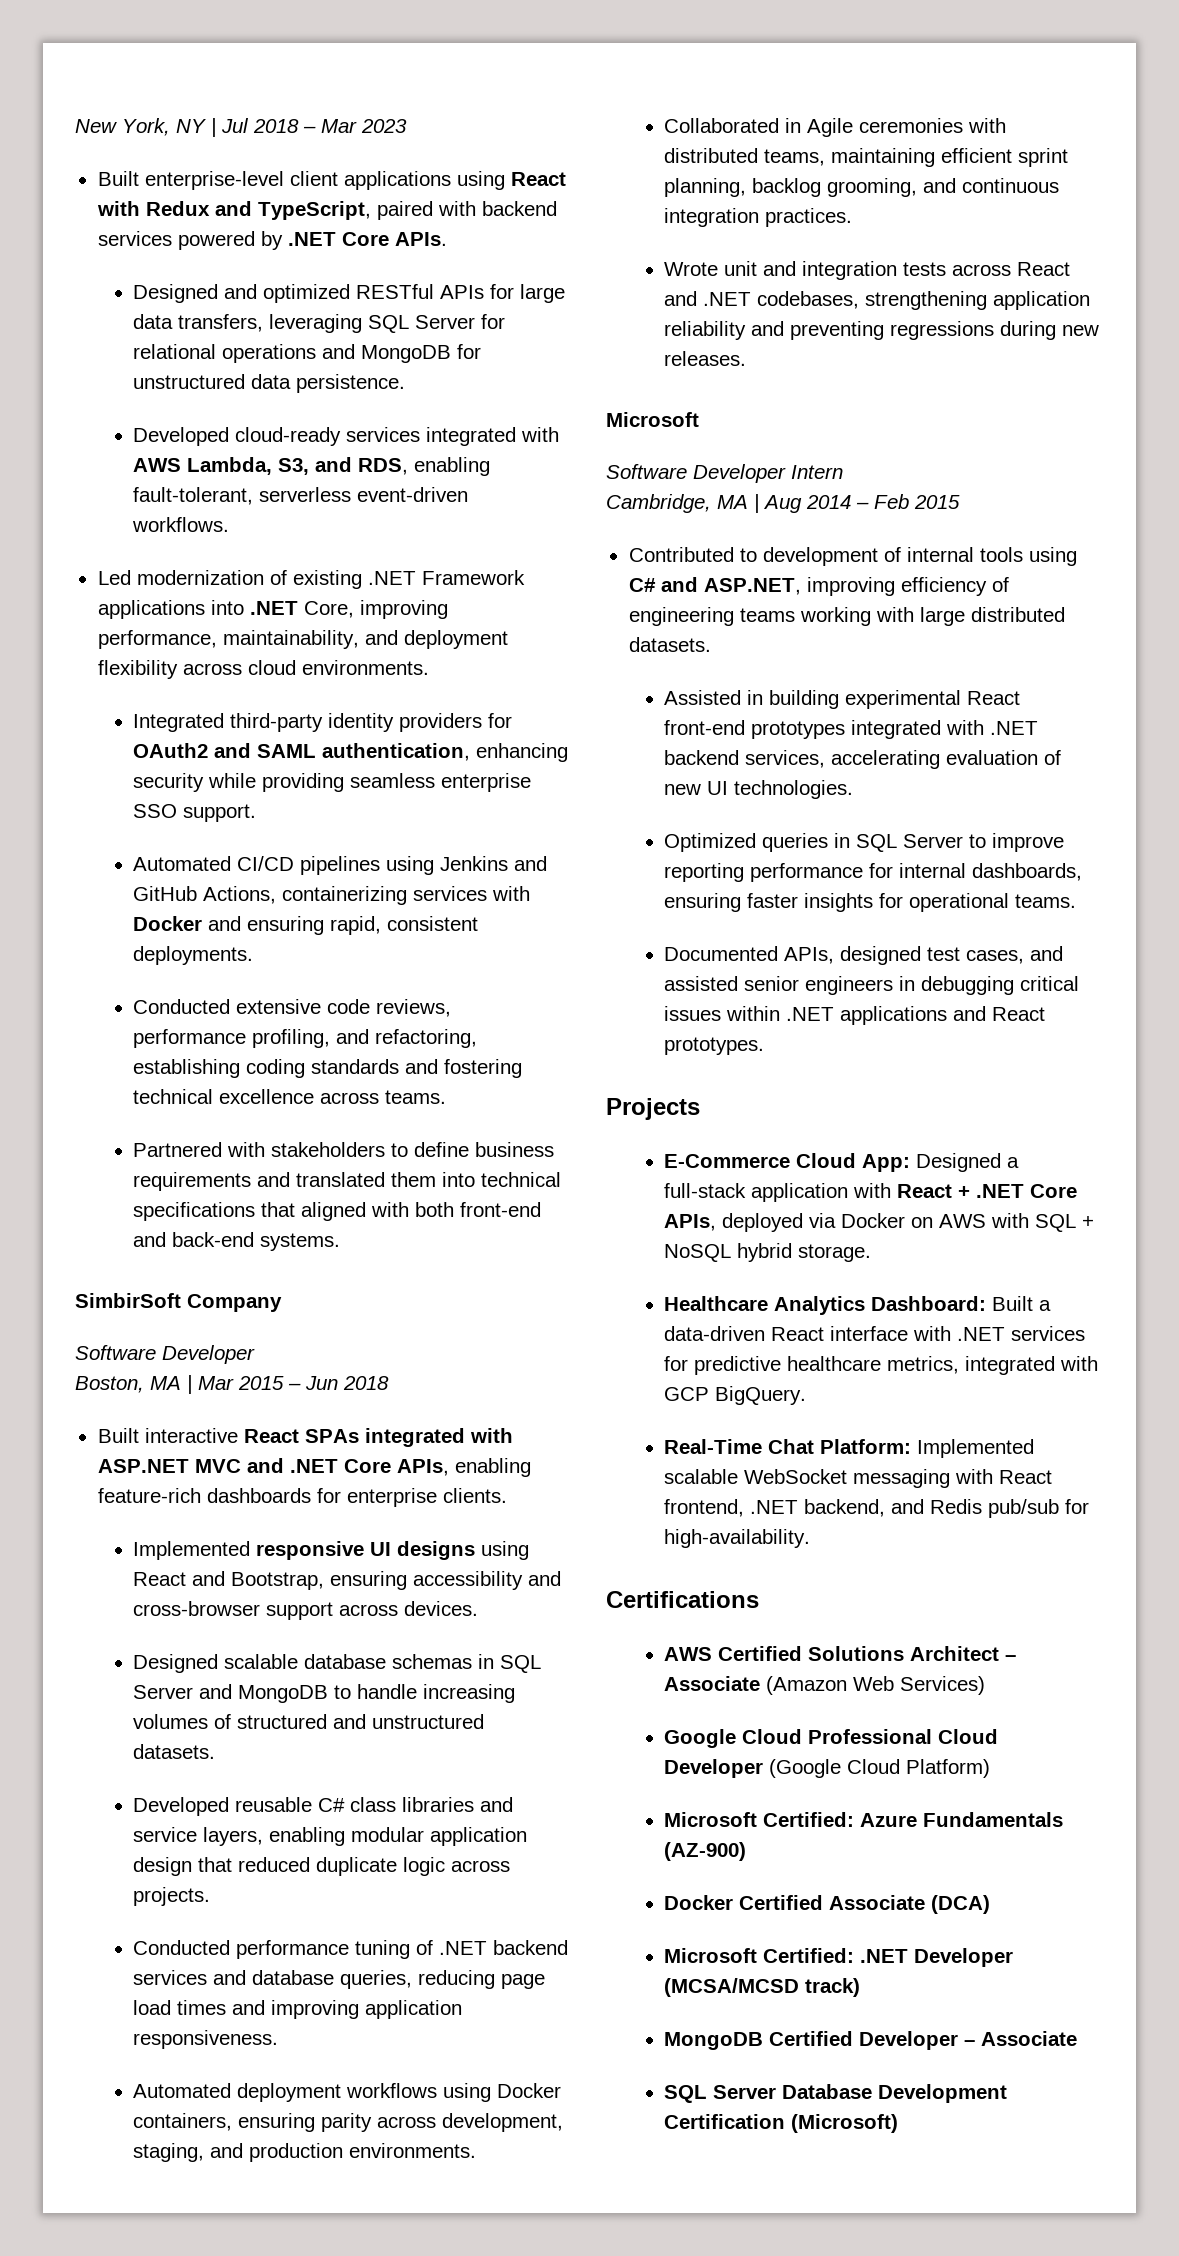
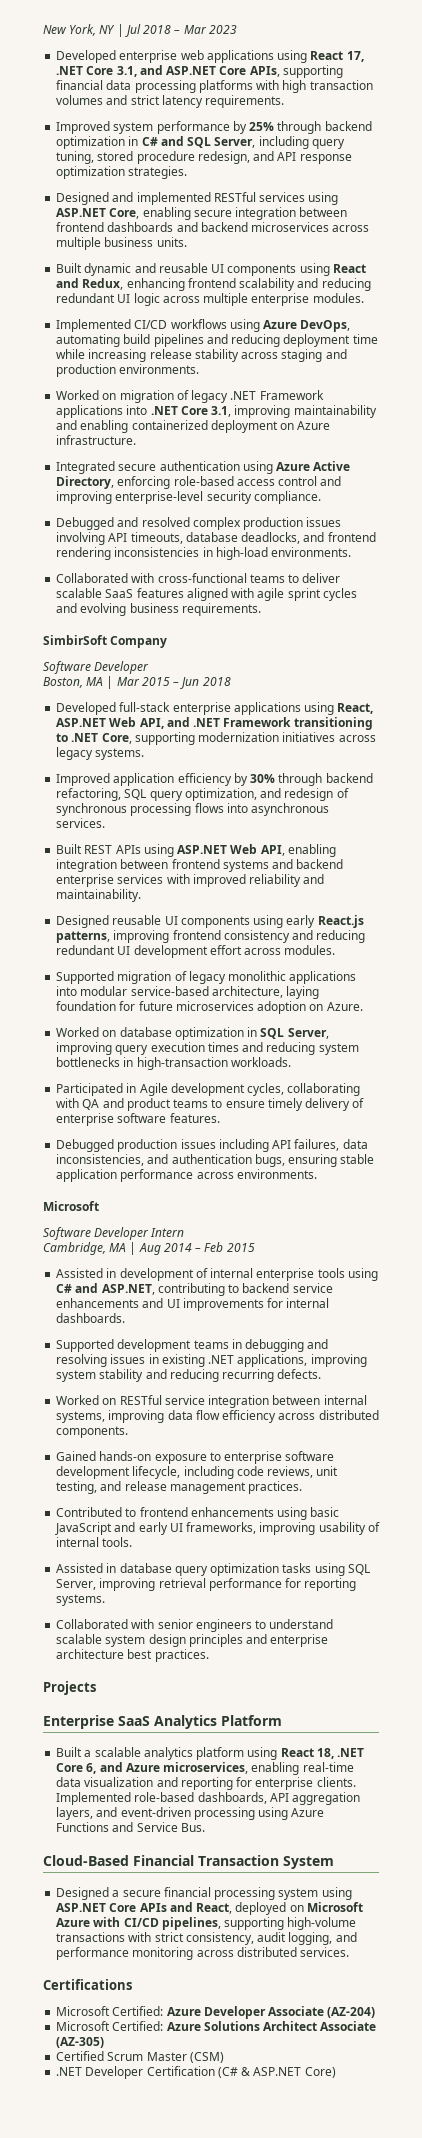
[97,171,566,190] [96,201,557,220] [97,231,447,250] [133,284,566,303] [133,314,506,333] [133,344,482,363] [133,374,406,393] [133,427,560,446] [133,457,491,476] [133,487,469,505] [132,517,230,532] [97,570,362,589] Built enterprise-level client applications using React with Redux and TypeScript, paired with backend services powered by .NET Core APIs. // Designed and optimized RESTful APIs for large data transfers, leveraging SQL Server for relational operations and MongoDB for unstructured data persistence. // Developed cloud-ready services integrated with AWS Lambda, S3, and RDS, enabling fault-tolerant, serverless event-driven workflows. // Led modernization of existing -> [56,50,364,63] [56,65,343,78] [56,80,373,93] [56,95,285,108] [56,121,372,134] [56,136,345,149] [56,151,352,164] [56,166,188,179] [56,192,339,205] [56,207,348,220] [56,222,370,232] [56,237,187,250] [56,263,366,276] [56,278,371,291] [56,293,364,306] [56,319,351,332] [56,334,378,347] [56,349,347,362] [56,364,200,377] [56,390,229,403] Developed enterprise web applications using React 17, .NET Core 3.1, and ASP.NET Core APIs, supporting financial data processing platforms with high transaction volumes and strict latency requirements. // Improved system performance by 25% through backend optimization in C# and SQL Server, including query tuning, stored procedure redesign, and API response optimization strategies. // Designed and implemented RESTful services using ASP.NET Core, enabling secure integration between frontend dashboards and backend microservices across multiple business units. // Built dynamic and reusable UI components using React and Redux, enhancing frontend scalability and reducing redundant UI logic across multiple enterprise modules. // Implemented CI/CD workflows using Azure DevOps, automating build pipelines and reducing deployment time while increasing release stability across staging and production environments. // Worked on migration of legacy
[303,600,448,619] [97,630,508,649] [97,660,429,679] [133,713,513,732] [133,743,569,762] [133,773,532,792] [133,804,257,822] [133,856,548,875] [133,886,531,905] [133,916,479,935] [133,946,254,965] [133,999,452,1017] [133,1029,478,1048] [133,1059,523,1078] [133,1089,447,1104] [133,1142,555,1157] [133,1172,562,1191] [133,1202,542,1221] [133,1232,341,1251] Core, improving performance, maintainability, and deployment flexibility across cloud environments. // Integrated third-party identity providers for OAuth2 and SAML authentication, enhancing security while providing seamless enterprise SSO support. // Automated CI/CD pipelines using Jenkins and GitHub Actions, containerizing services with Docker and ensuring rapid, consistent deployments. // Conducted extensive code reviews, performance profiling, and refactoring, establishing coding standards and fostering technical excellence across teams. // Partnered with stakeholders to define business requirements and translated them into technical specifications that aligned with both front-end and back-end systems. -> [180,405,377,418] [56,420,331,433] [56,435,137,445] [56,461,351,474] [56,476,342,489] [56,491,321,504] [56,517,342,530] [56,532,376,545] [56,547,352,560] [56,573,341,583] [56,588,357,601] [56,603,261,616] Core 3.1, improving maintainability and enabling containerized deployment on Azure infrastructure. // Integrated secure authentication using Azure Active Directory, enforcing role-based access control and improving enterprise-level security compliance. // Debugged and resolved complex production issues involving API timeouts, database deadlocks, and frontend rendering inconsistencies in high-load environments. // Collaborated with cross-functional teams to deliver scalable SaaS features aligned with agile sprint cycles and evolving business requirements.
[97,1428,513,1447] [97,1458,531,1477] [97,1488,507,1507] [133,1541,530,1560] [133,1571,562,1590] [133,1601,479,1620] [133,1654,542,1673] [133,1684,516,1703] [133,1714,485,1729] [133,1744,216,1759] [133,1797,514,1816] [133,1827,528,1846] [133,1857,511,1876] [133,1887,211,1906] [133,1940,569,1959] [133,1970,546,1989] [133,2000,463,2019] [133,2030,279,2049] [133,2083,562,2102] [133,2113,564,2132] [133,2143,477,2162] [664,118,1007,137] [664,148,1069,167] [664,178,1060,197] [664,208,853,227] [664,261,1071,280] [664,291,1091,310] [664,321,1100,340] [664,351,747,366] Built interactive React SPAs integrated with ASP.NET MVC and .NET Core APIs, enabling feature-rich dashboards for enterprise clients. // Implemented responsive UI designs using React and Bootstrap, ensuring accessibility and cross-browser support across devices. // Designed scalable database schemas in SQL Server and MongoDB to handle increasing volumes of structured and unstructured datasets. // Developed reusable C# class libraries and service layers, enabling modular application design that reduced duplicate logic across projects. // Conducted performance tuning of .NET backend services and database queries, reducing page load times and improving application responsiveness. // Automated deployment workflows using Docker containers, ensuring parity across development, staging, and production environments. // Collaborated in Agile ceremonies with distributed teams, maintaining efficient sprint planning, backlog grooming, and continuous integration practices. // Wrote unit and integration tests across React and .NET codebases, strengthening application reliability and preventing regressions during new releases. -> [56,702,374,715] [56,717,373,730] [56,732,376,745] [56,747,145,760] [56,773,373,786] [56,788,349,801] [56,803,330,816] [56,818,106,828] [56,844,336,857] [56,859,344,872] [56,874,325,887] [56,889,142,902] [56,915,364,928] [56,930,366,943] [56,945,336,958] [56,971,357,984] [56,986,320,999] [56,1001,363,1014] [56,1027,329,1040] [56,1042,359,1055] [56,1057,291,1070] [56,1083,361,1096] [56,1098,365,1111] [56,1113,220,1126] [56,1139,368,1152] [56,1154,375,1167] [56,1169,317,1182] Developed full-stack enterprise applications using React, ASP.NET Web API, and .NET Framework transitioning to .NET Core, supporting modernization initiatives across legacy systems. // Improved application efficiency by 30% through backend refactoring, SQL query optimization, and redesign of synchronous processing flows into asynchronous services. // Built REST APIs using ASP.NET Web API, enabling integration between frontend systems and backend enterprise services with improved reliability and maintainability. // Designed reusable UI components using early React.js patterns, improving frontend consistency and reducing redundant UI development effort across modules. // Supported migration of legacy monolithic applications into modular service-based architecture, laying foundation for future microservices adoption on Azure. // Worked on database optimization in SQL Server, improving query execution times and reducing system bottlenecks in high-transaction workloads. // Participated in Agile development cycles, collaborating with QA and product teams to ensure timely delivery of enterprise software features. // Debugged production issues including API failures, data inconsistencies, and authentication bugs, ensuring stable application performance across environments.
[628,547,757,562] Contributed to -> [56,1268,117,1278] Assisted in
(974, 554) none -> [256,1268,315,1281] enterprise
[806,577,1009,596] [628,607,1065,626] [628,637,711,652] [664,690,1021,709] [664,720,1039,739] [664,750,1062,769] [664,780,854,799] [664,833,1065,852] [664,863,1083,882] [664,893,1077,912] [664,946,1064,965] [664,976,1080,995] [664,1006,1046,1025] [664,1037,765,1055] [606,1098,700,1120] [664,1153,1020,1172] [664,1183,1078,1202] [664,1213,1095,1232] [664,1243,872,1262] [664,1296,1052,1315] [664,1326,1086,1341] [664,1356,1099,1375] [664,1386,807,1405] [664,1439,1035,1458] [664,1469,1053,1488] [664,1499,1090,1518] [664,1529,811,1548] [606,1591,759,1608] [664,1646,1017,1661] [664,1676,986,1695] [664,1729,999,1748] [664,1759,991,1778] [664,1812,1064,1827] [664,1842,747,1861] [664,1895,991,1914] [664,1948,1014,1967] [664,1978,861,1997] [664,2031,1078,2050] [664,2084,1008,2103] [664,2114,899,2133] improving efficiency of engineering teams working with large distributed datasets. // Assisted in building experimental React front-end prototypes integrated with .NET backend services, accelerating evaluation of new UI technologies. // Optimized queries in SQL Server to improve reporting performance for internal dashboards, ensuring faster insights for operational teams. // Documented APIs, designed test cases, and assisted senior engineers in debugging critical issues within .NET applications and React prototypes. // Projects // E-Commerce Cloud App: Designed a full-stack application with React + .NET Core APIs, deployed via Docker on AWS with SQL + NoSQL hybrid storage. // Healthcare Analytics Dashboard: Built a data-driven React interface with .NET services for predictive healthcare metrics, integrated with GCP BigQuery. // Real-Time Chat Platform: Implemented scalable WebSocket messaging with React frontend, .NET backend, and Redis pub/sub for high-availability. // Certifications // AWS Certified Solutions Architect – Associate (Amazon Web Services) // Google Cloud Professional Cloud Developer (Google Cloud Platform) // Microsoft Certified: Azure Fundamentals (AZ-900) // Docker Certified Associate (DCA) // Microsoft Certified: .NET Developer (MCSA/MCSD track) // MongoDB Certified Developer – Associate // SQL Server Database Development Certification (Microsoft) -> [157,1283,333,1296] [56,1298,330,1311] [56,1313,126,1323] [56,1339,329,1352] [56,1354,367,1367] [56,1369,322,1382] [56,1395,367,1408] [56,1410,379,1423] [56,1426,129,1438] [56,1451,335,1464] [56,1466,339,1479] [56,1481,303,1494] [56,1507,340,1520] [55,1522,380,1535] [56,1537,133,1547] [56,1563,370,1576] [56,1578,357,1591] [56,1594,106,1606] [56,1619,334,1632] [56,1634,329,1647] [56,1649,209,1662] [43,1681,96,1695] [43,1715,282,1729] [56,1747,365,1760] [56,1762,354,1775] [56,1777,356,1790] [56,1792,361,1805] [56,1807,325,1820] [56,1822,205,1832] [43,1855,334,1869] [56,1887,352,1900] [56,1902,363,1915] [56,1917,357,1930] [56,1932,357,1945] [56,1947,350,1960] [43,1979,132,1990] [56,2006,376,2019] [56,2021,377,2031] [56,2037,105,2048] [56,2051,224,2063] [56,2066,336,2079] contributing to backend service enhancements and UI improvements for internal dashboards. // Supported development teams in debugging and resolving issues in existing .NET applications, improving system stability and reducing recurring defects. // Worked on RESTful service integration between internal systems, improving data flow efficiency across distributed components. // Gained hands-on exposure to enterprise software development lifecycle, including code reviews, unit testing, and release management practices. // Contributed to frontend enhancements using basic JavaScript and early UI frameworks, improving usability of internal tools. // Assisted in database query optimization tasks using SQL Server, improving retrieval performance for reporting systems. // Collaborated with senior engineers to understand scalable system design principles and enterprise architecture best practices. // Projects // Enterprise SaaS Analytics Platform // Built a scalable analytics platform using React 18, .NET Core 6, and Azure microservices, enabling real-time data visualization and reporting for enterprise clients. Implemented role-based dashboards, API aggregation layers, and event-driven processing using Azure Functions and Service Bus. // Cloud-Based Financial Transaction System // Designed a secure financial processing system using ASP.NET Core APIs and React, deployed on Microsoft Azure with CI/CD pipelines, supporting high-volume transactions with strict consistency, audit logging, and performance monitoring across distributed services. // Certifications // Microsoft Certified: Azure Developer Associate (AZ-204) // Microsoft Certified: Azure Solutions Architect Associate (AZ-305) // Certified Scrum Master (CSM) // .NET Developer Certification (C# & ASP.NET Core)

